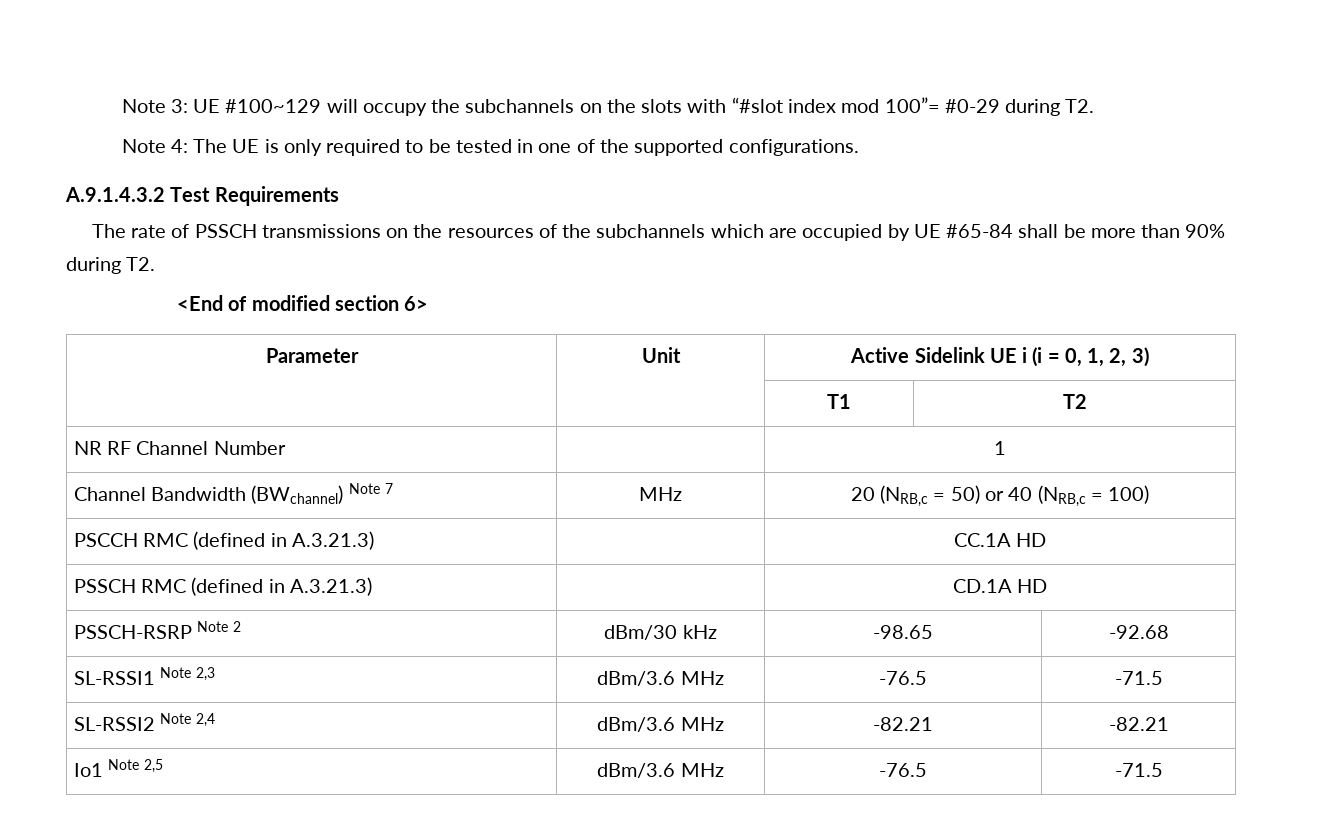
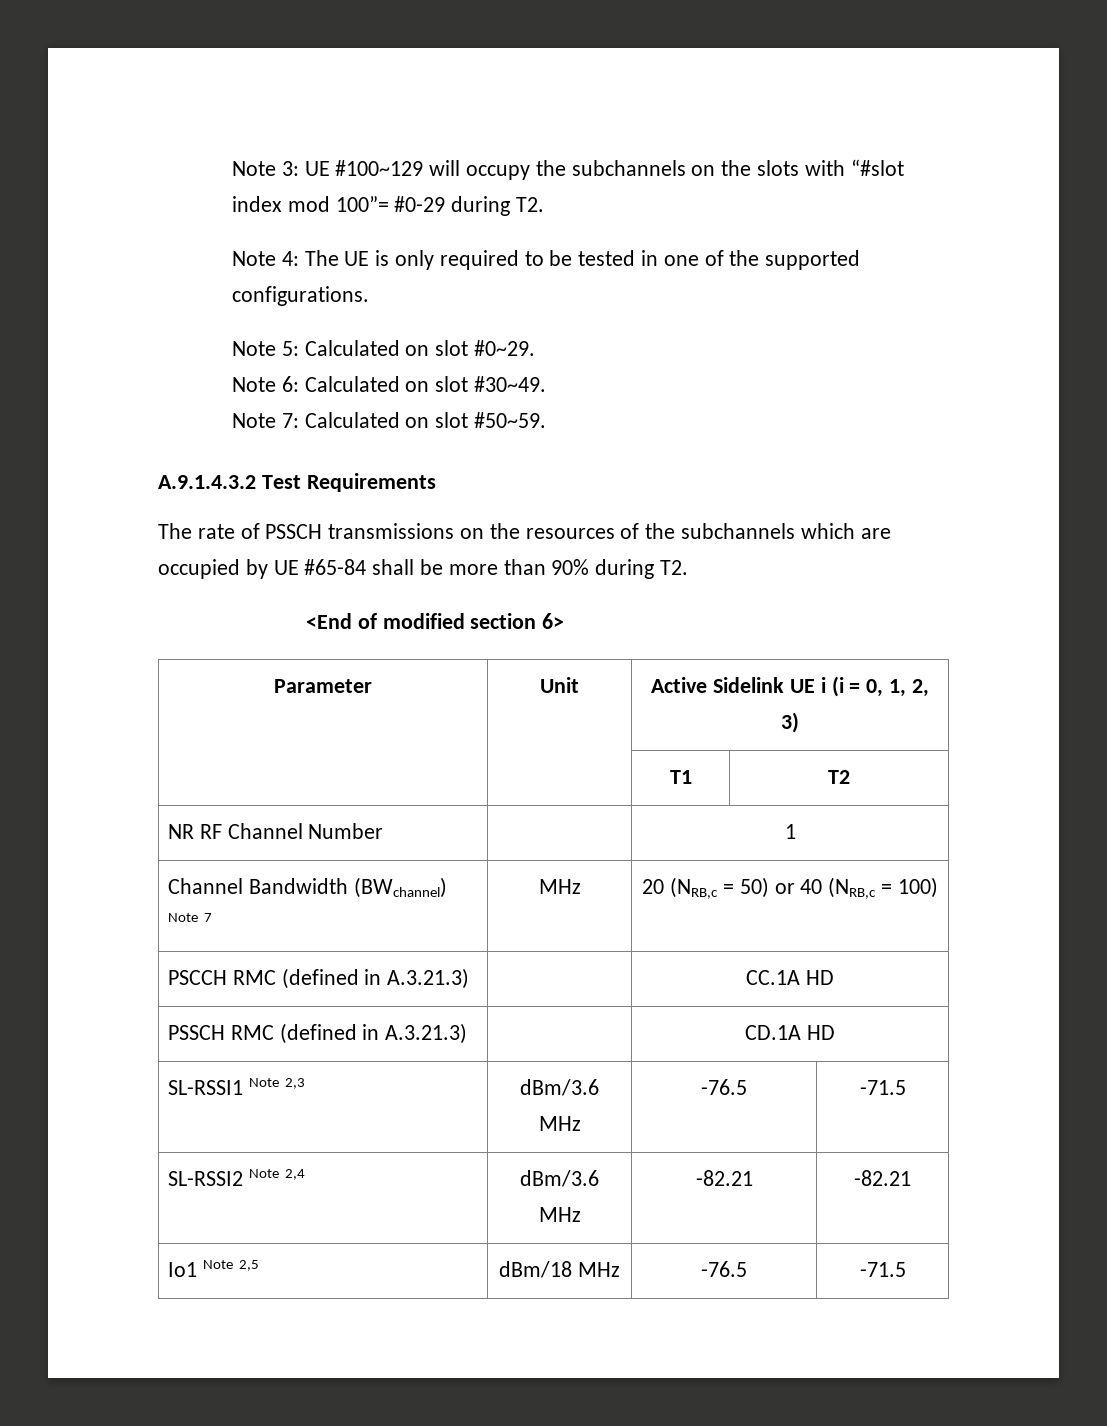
(859, 147) none -> [231,340,536,356] [231,376,547,392] [231,412,547,428] // Note 5: Calculated on slot #0~29. // Note 6: Calculated on slot #30~49. // Note 7: Calculated on slot #50~59.
[73,621,242,639] [604,625,717,640] [873,625,933,639] [1108,625,1169,639] // PSSCH-RSRP Note 2 | dBm/30 kHz | -98.65 | -92.68 -> (835, 1032) none
[597,763,676,778] dBm/3.6 -> [499,1261,573,1278] dBm/18

